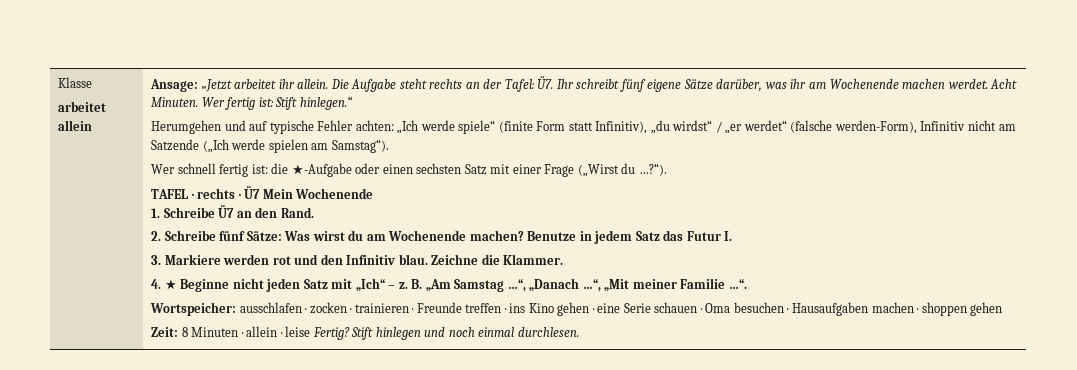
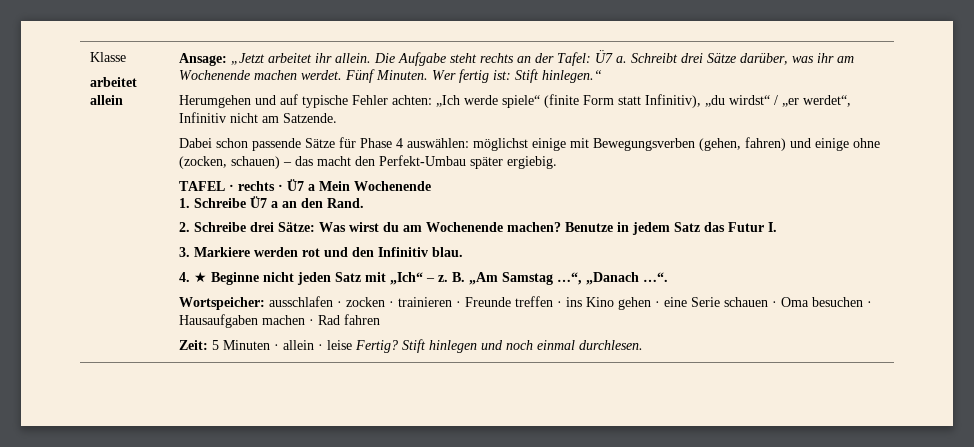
[537,76,682,92] Ü7. Ihr schreibt fünf eigene -> [594,50,703,63] Ü7 a. Schreibt drei
[990,79,1018,89] Acht -> [344,69,375,83] Fünf
[743,120,1016,134] [151,139,389,153] [151,163,667,177] werdet“ (falsche werden-Form), Infinitiv nicht am Satzende („Ich werde spielen am Samstag“). // Wer schnell fertig ist: die ★-Aufgabe oder einen sechsten Satz mit einer Frage („Wirst du …?“). -> [802,95,851,107] [178,112,337,123] [178,137,880,151] [178,155,557,169] werdet“, Infinitiv nicht am Satzende. // Dabei schon passende Sätze für Phase 4 auswählen: möglichst einige mit Bewegungsverben (gehen, fahren) und einige ohne (zocken, schauen) – das macht den Perfekt-Umbau später ergiebig.
(261, 192) none -> [307,184,315,191] a
(235, 211) none -> [270,201,278,208] a
[219,231,246,241] fünf -> [249,222,274,232] drei
[431,254,564,265] Zeichne die Klammer. -> (463, 252) none
[582,278,726,292] …“, „Mit meiner Familie -> (639, 278) none
[921,302,1003,316] shoppen gehen -> [317,314,380,325] Rad fahren
[181,327,188,337] 8 -> [211,340,219,350] 5

